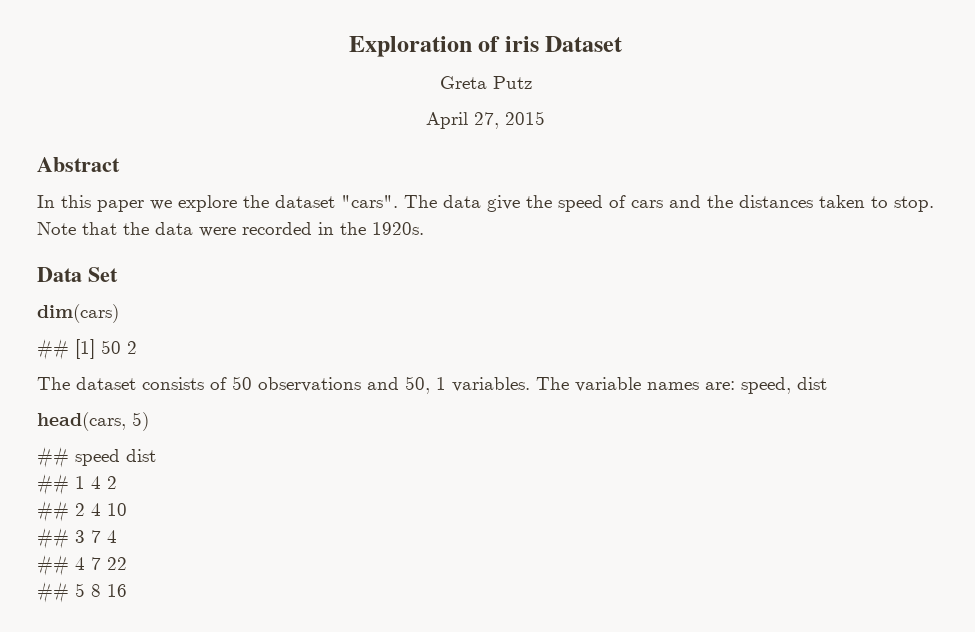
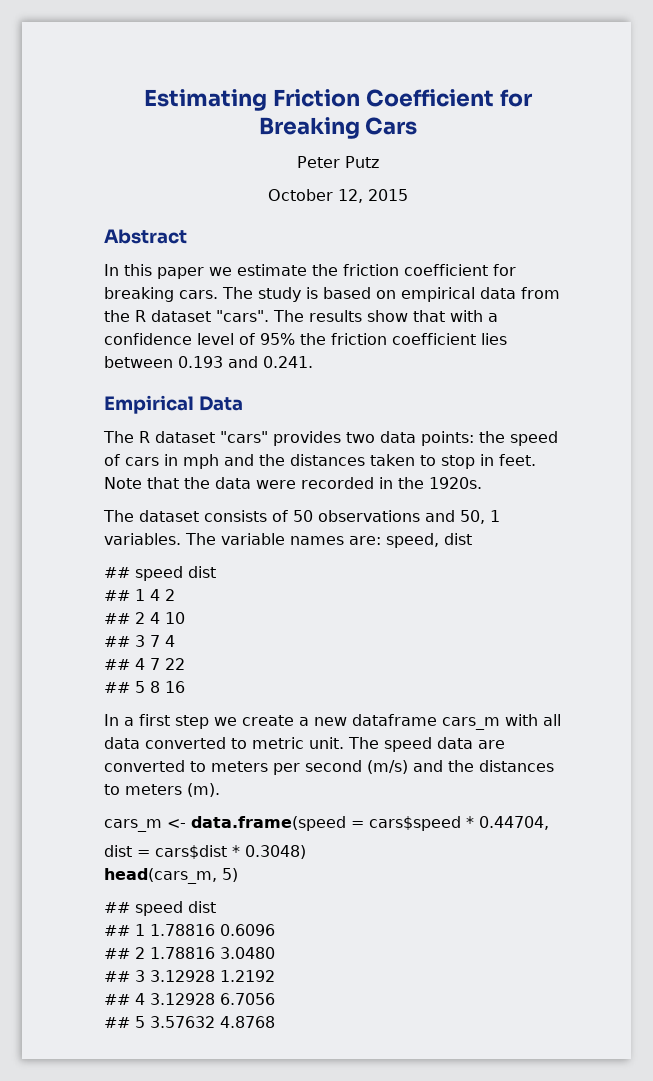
[348,36,623,57] [439,76,487,89] Exploration of iris Dataset // Greta -> [144,89,533,111] [258,117,418,139] [297,156,340,168] Estimating Friction Coefficient for Breaking Cars // Peter
[426,112,499,129] April 27, -> [268,189,363,203] October 12,
[178,195,520,212] explore the dataset "cars". The data give -> [237,264,516,276] [104,287,560,302] [104,310,498,322] [104,333,507,345] [104,356,313,368] [104,395,243,414] [103,431,474,446] estimate the friction coefficient for breaking cars. The study is based on empirical data from the R dataset "cars". The results show that with a confidence level of 95% the friction coefficient lies between 0.193 and 0.241. // Empirical Data // The R dataset "cars" provides two data points:
(663, 204) none -> [164,454,219,469] in mph
[894,196,934,212] stop. -> [441,454,536,469] stop in feet.
[37,267,118,282] [37,304,119,323] [37,339,137,360] // Data Set // dim(cars) // ## [1] 50 2 -> (482, 483) none
[37,412,149,431] // head(cars, 5) -> (472, 539) none
(127, 590) none -> [104,714,561,730] [104,737,505,752] [104,760,554,775] [104,783,220,797] [104,816,549,832] [104,845,306,859] [104,868,238,884] [104,901,216,916] [104,924,275,936] [104,947,275,959] [104,970,275,982] [104,993,275,1005] [104,1016,275,1028] // In a first step we create a new dataframe cars_m with all data converted to metric unit. The speed data are converted to meters per second (m/s) and the distances to meters (m). // cars_m <- data.frame(speed = cars$speed * 0.44704, // dist = cars$dist * 0.3048) // head(cars_m, 5) // ## speed dist // ## 1 1.78816 0.6096 // ## 2 1.78816 3.0480 // ## 3 3.12928 1.2192 // ## 4 3.12928 6.7056 // ## 5 3.57632 4.8768

